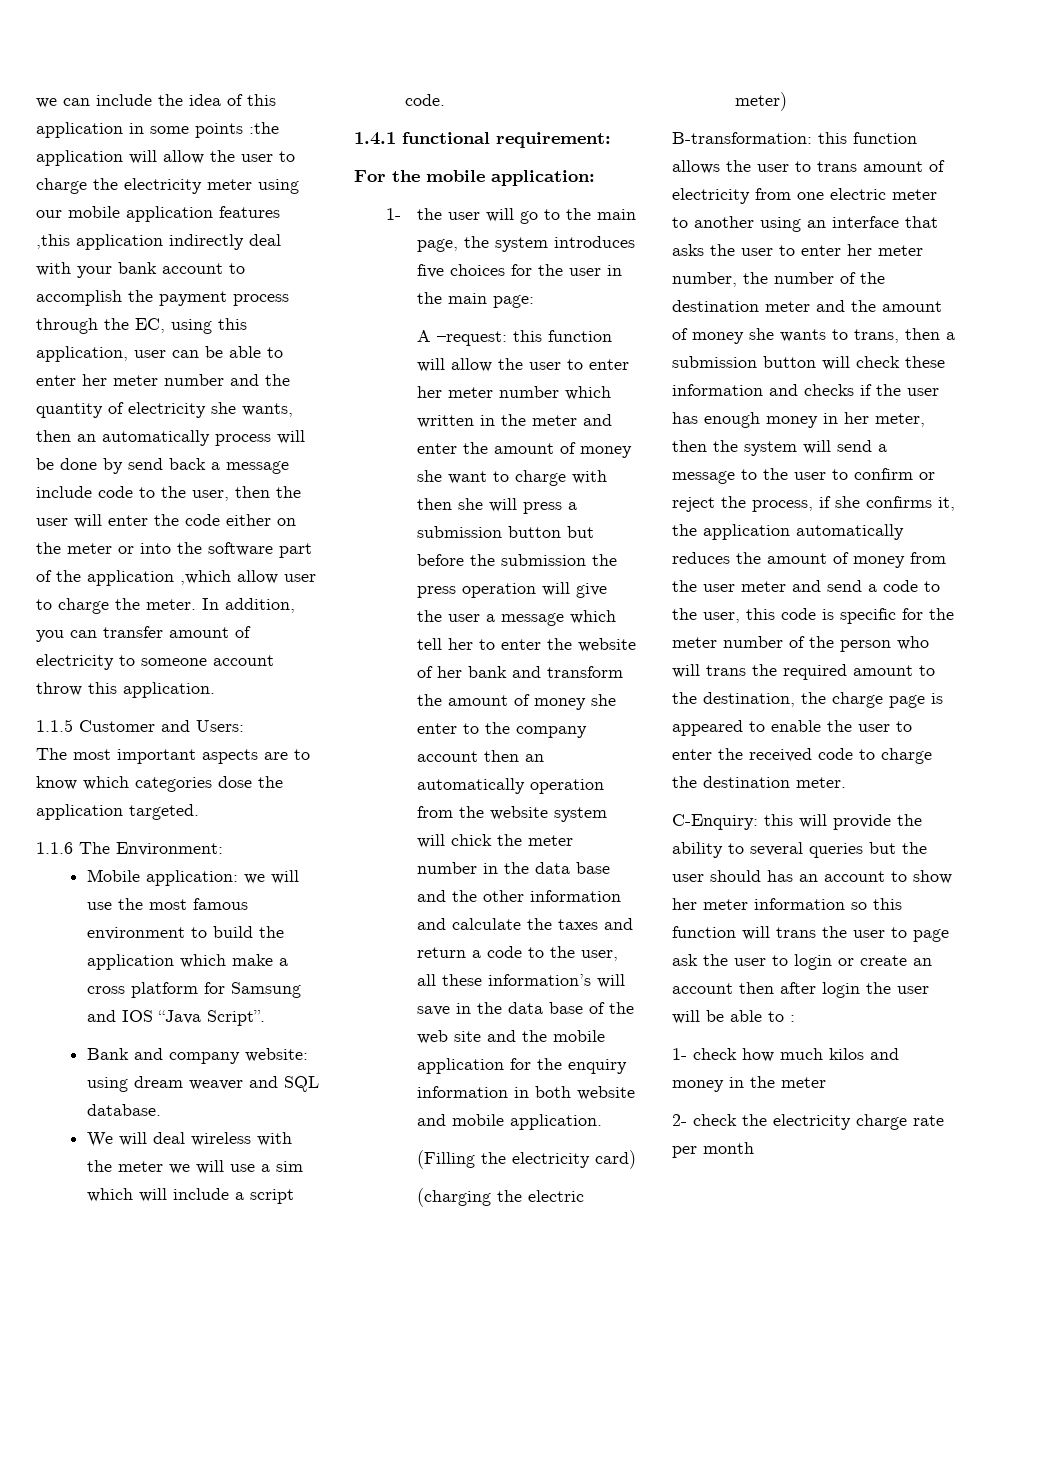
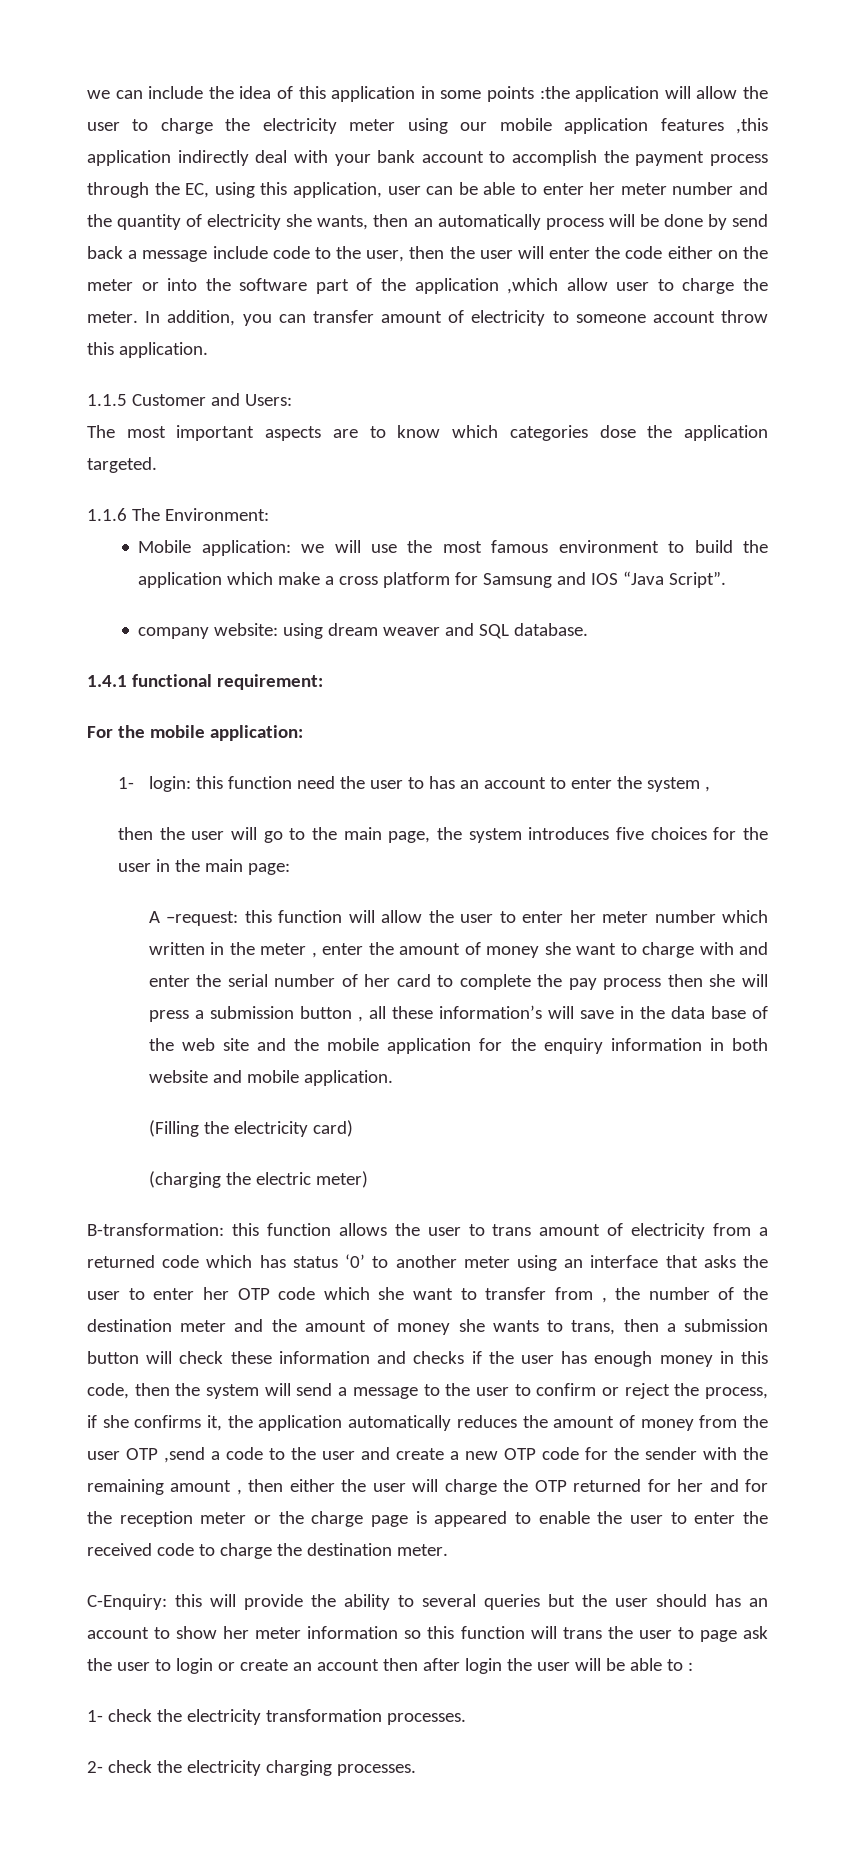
[86,1048,163,1060] Bank and -> (727, 579) none
[86,1132,292,1147] [86,1160,303,1174] [86,1188,294,1204] [404,94,445,106] // We will deal wireless with the meter we will use a sim which will include a script code. -> (589, 629) none
(401, 214) none -> [148,776,710,792] [117,827,153,840] login: this function need the user to has an account to enter the system , // then
[583,414,613,426] and -> [311,952,317,958] ,
(608, 477) none -> [738,942,768,955] [148,974,662,990] and enter the serial number of her card to complete the pay process
[567,526,595,538] [417,554,618,566] [417,582,608,598] [417,610,617,626] [417,638,637,652] [417,666,624,678] [417,694,617,710] [417,722,588,738] [417,750,545,762] [417,778,605,794] [417,806,608,822] [417,834,574,848] [417,862,611,874] [417,890,622,902] [417,918,634,930] [417,946,619,961] but before the submission the press operation will give the user a message which tell her to enter the website of her bank and transform the amount of money she enter to the company account then an automatically operation from the website system will chick the meter number in the data base and the other information and calculate the taxes and return a code to the user, -> [357,1016,363,1022] ,
[797,188,937,200] one electric meter -> [759,1227,768,1236] [87,1254,366,1268] a returned code which has status ‘0’
(754, 222) none -> [463,1256,510,1268] meter
[878,245,923,256] [672,272,737,287] meter number, -> [237,1287,607,1303] OTP code which she want to transfer from ,
[844,412,925,427] her meter, -> [740,1351,768,1364] [87,1383,129,1399] this code,
[741,580,940,592] [672,608,954,624] [672,636,929,652] [672,664,935,680] [672,692,795,707] meter and send a code to the user, this code is specific for the meter number of the person who will trans the required amount to the destination, -> [126,1447,768,1463] [87,1479,769,1495] [87,1511,271,1527] OTP ,send a code to the user and create a new OTP code for the sender with the remaining amount , then either the user will charge the OTP returned for her and for the reception meter or
[742,1048,899,1062] [672,1076,826,1092] how much kilos and money in the meter -> [156,1709,466,1725] the electricity transformation processes.
[856,1114,944,1130] [672,1142,754,1158] charge rate per month -> [265,1760,416,1776] charging processes.

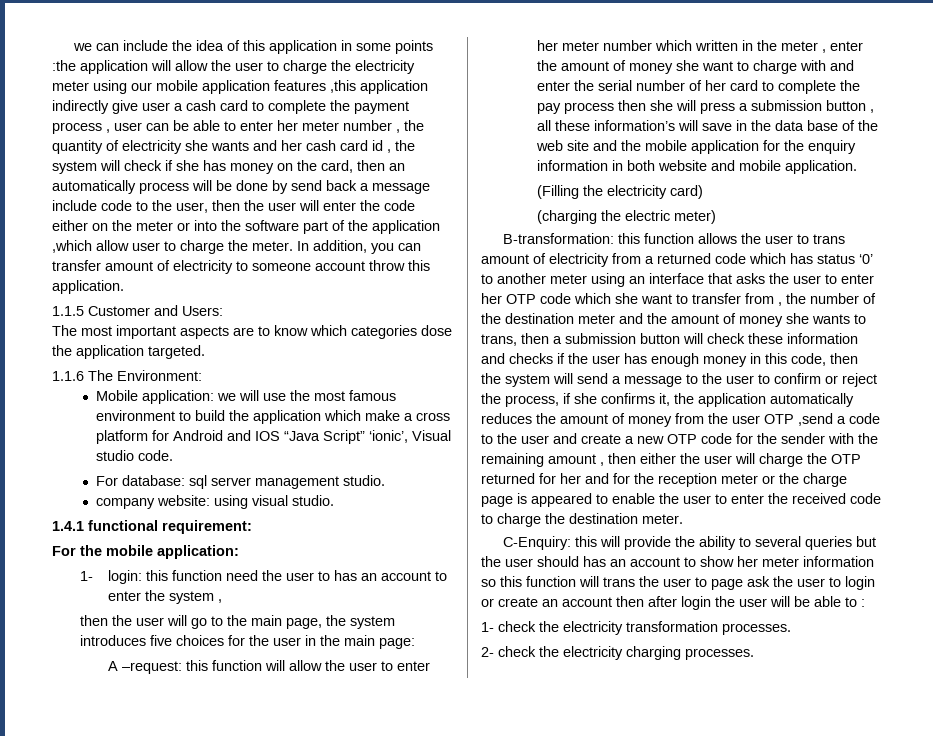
[255,150,768,166] [87,182,382,198] deal with your bank account to accomplish the payment process through the EC, using this application, -> [112,100,409,114] [52,122,110,134] give user a cash card to complete the payment process ,
[739,182,769,195] and -> [396,129,400,133] ,
[317,215,369,230] wants, -> [211,140,415,153] [52,160,353,174] wants and her cash card id , the system will check if she has money on the card,
[483,573,553,588] Samsung -> [172,430,223,441] Android
[669,571,727,588] [138,623,589,639] Script”. // company website: using dream weaver and SQL database. -> [322,430,451,444] [95,450,173,461] [95,475,385,489] [95,495,334,509] Script” ‘ionic’, Visual studio code. // For database: sql server management studio. // company website: using visual studio.

